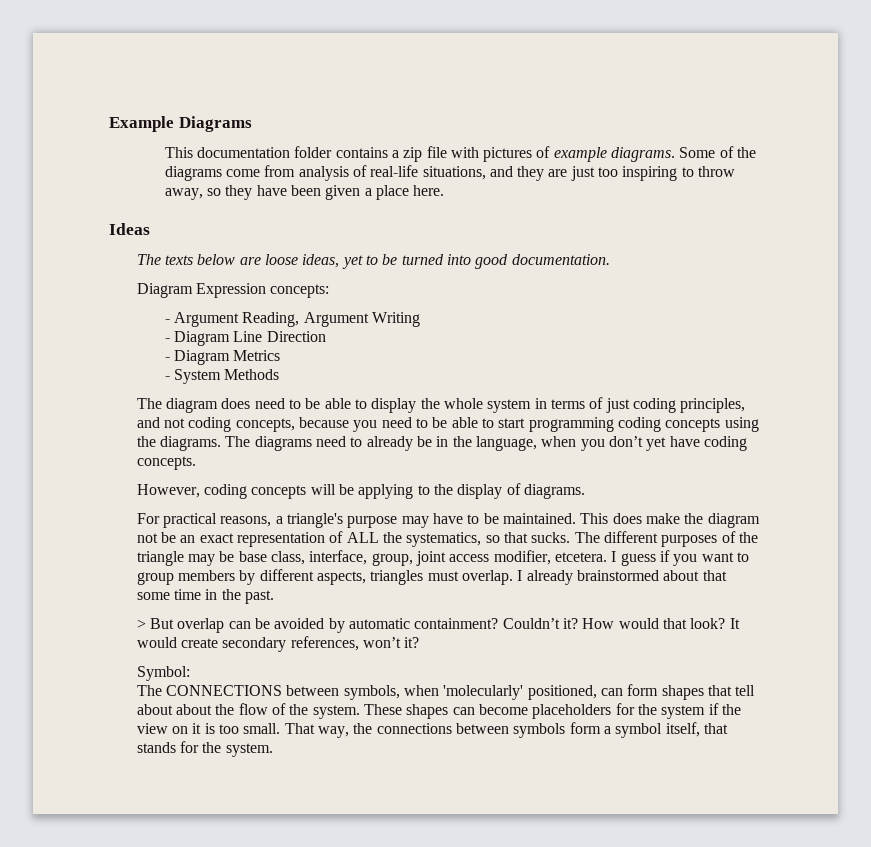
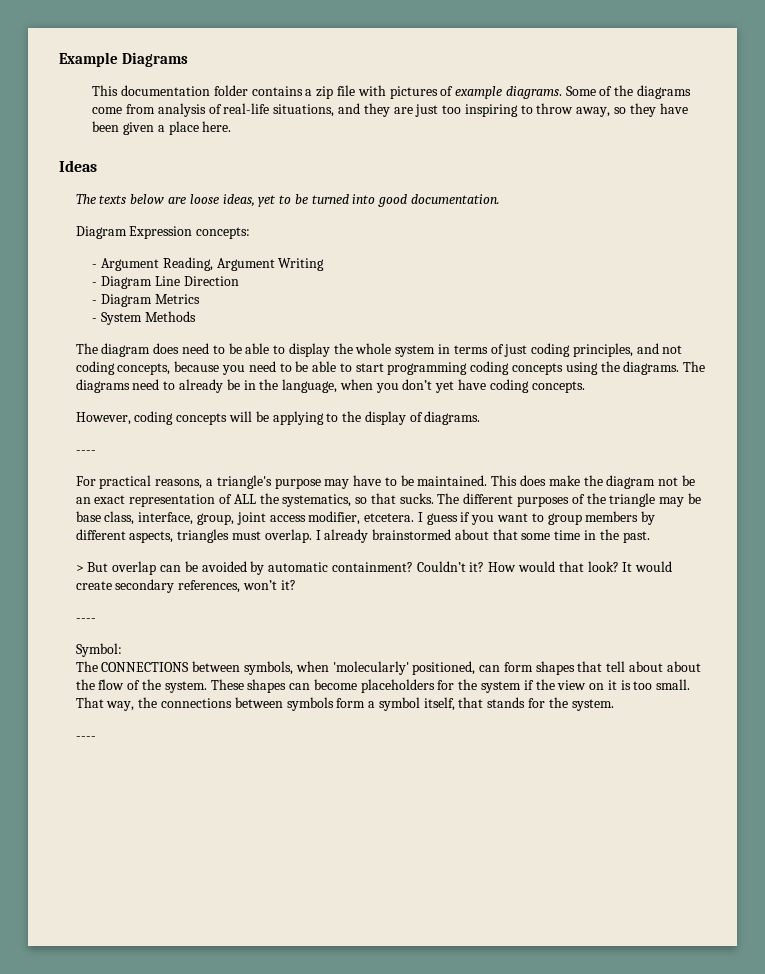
(585, 491) none -> [75,450,96,454] // ----
(420, 642) none -> [75,618,96,622] // ----
(273, 750) none -> [75,736,96,740] // ----

